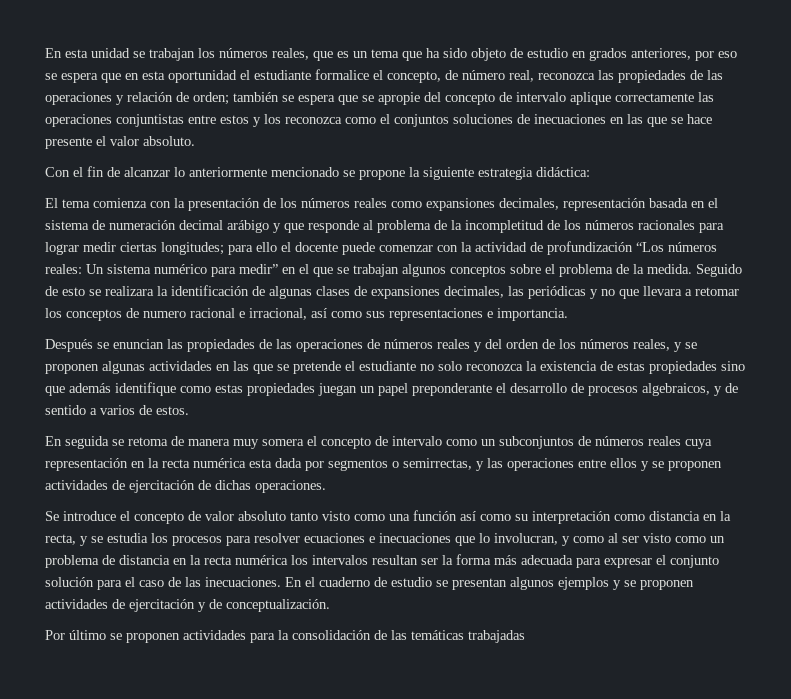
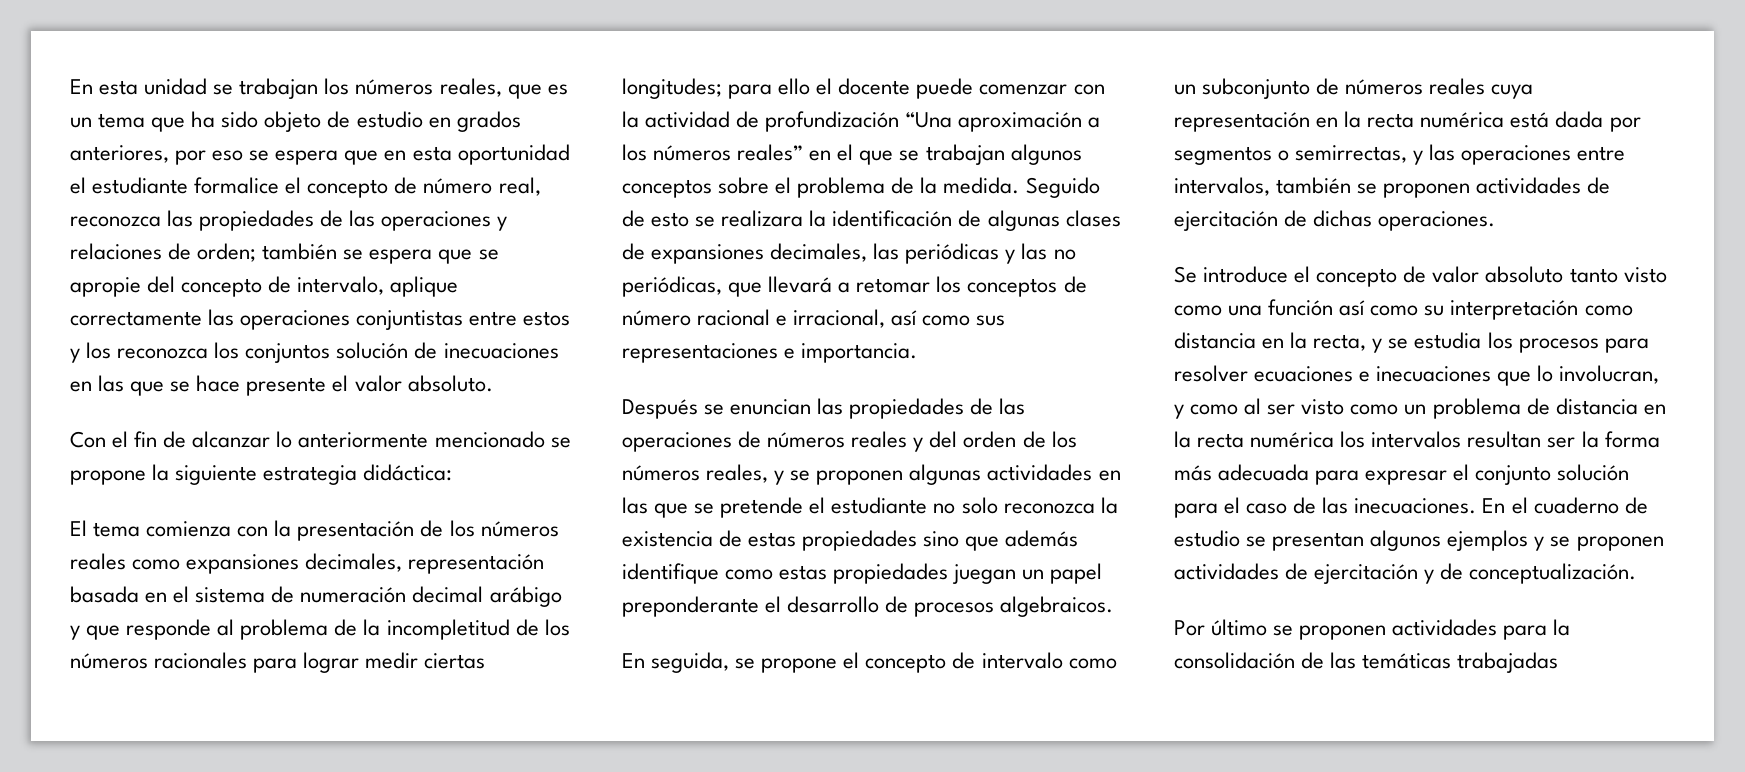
[387,71,441,83] concepto, -> [307,179,389,198] concepto
[127,92,173,102] relación -> [70,243,162,260] relaciones
[516,92,566,102] intervalo -> [297,276,385,295] intervalo,
[345,114,513,127] como el conjuntos soluciones -> [214,342,409,363] los conjuntos solución
[636,242,717,252] [45,264,278,277] “Los números reales: Un sistema numérico para medir” -> [905,112,1101,132] [622,144,804,161] “Una aproximación a los números reales”
[601,286,682,299] no que llevara -> [1021,243,1076,260] [622,276,833,297] las no periódicas, que llevará
[143,311,186,318] numero -> [622,310,691,326] número
[642,383,738,396] [45,405,189,415] [45,436,304,449] algebraicos, y de sentido a varios de estos. // En seguida se retoma de manera muy somera -> [1000,596,1114,617] [622,652,838,673] algebraicos. // En seguida, se propone
[499,436,574,449] subconjuntos -> [1202,78,1311,99] subconjunto
[249,459,272,468] esta -> [1510,112,1550,128] está
[610,458,649,471] ellos y -> [1174,177,1352,196] intervalos, también

